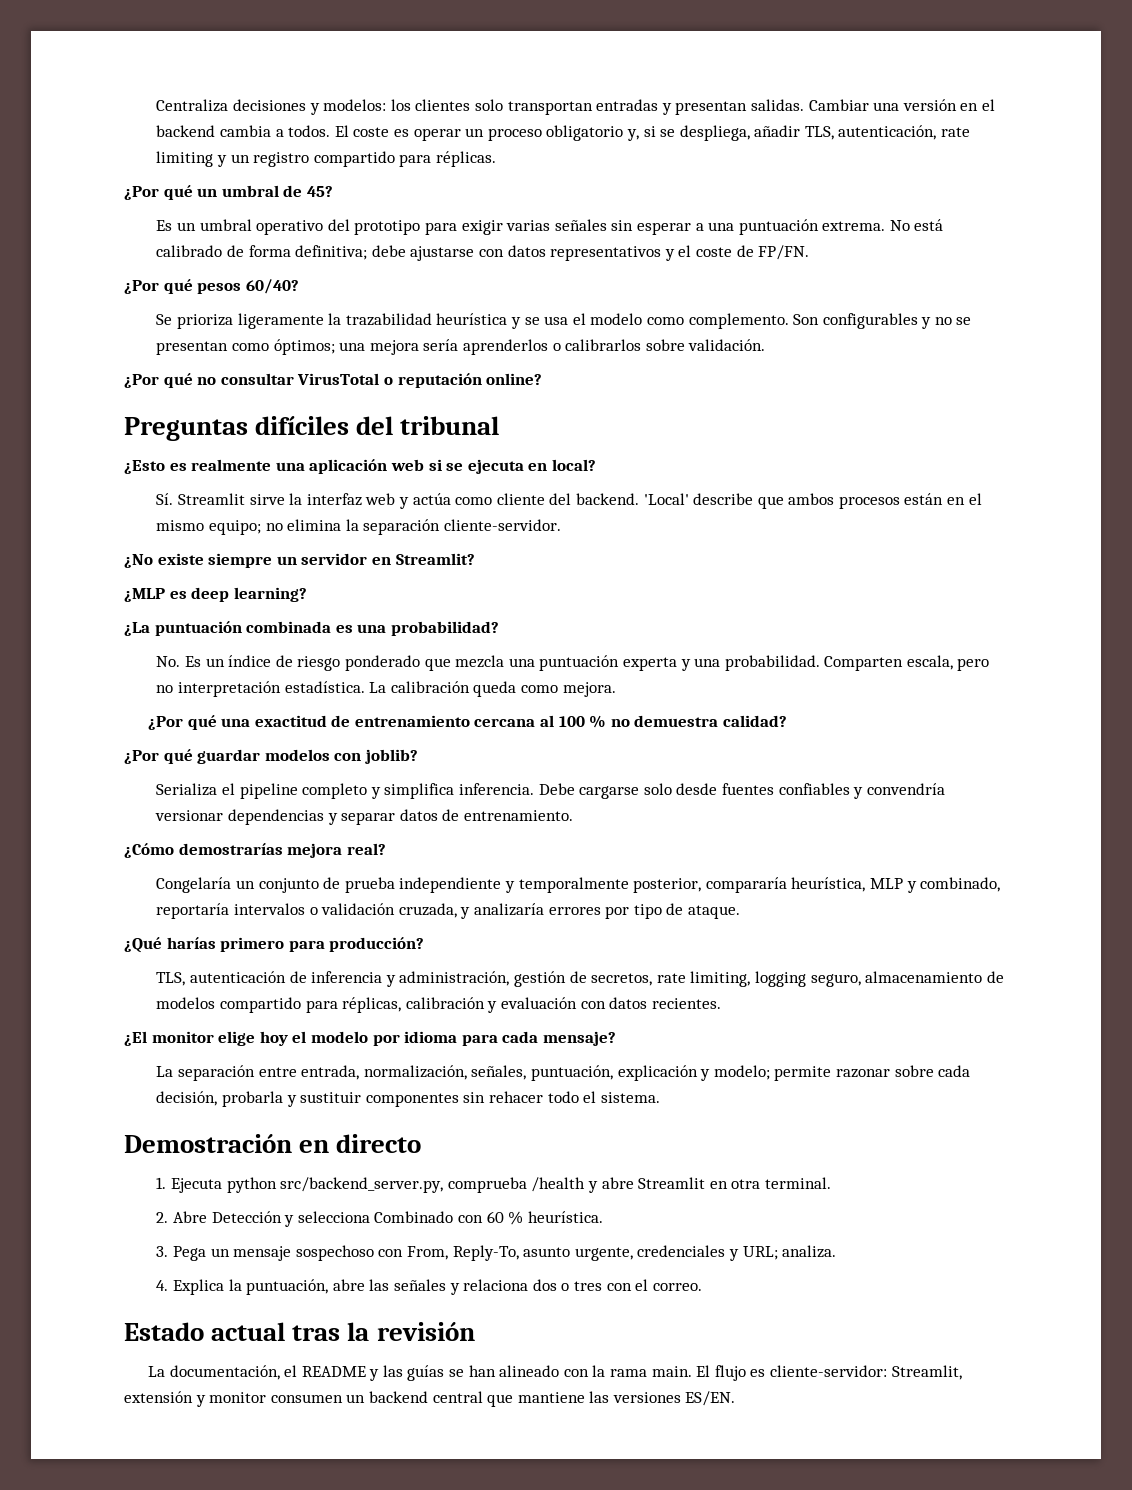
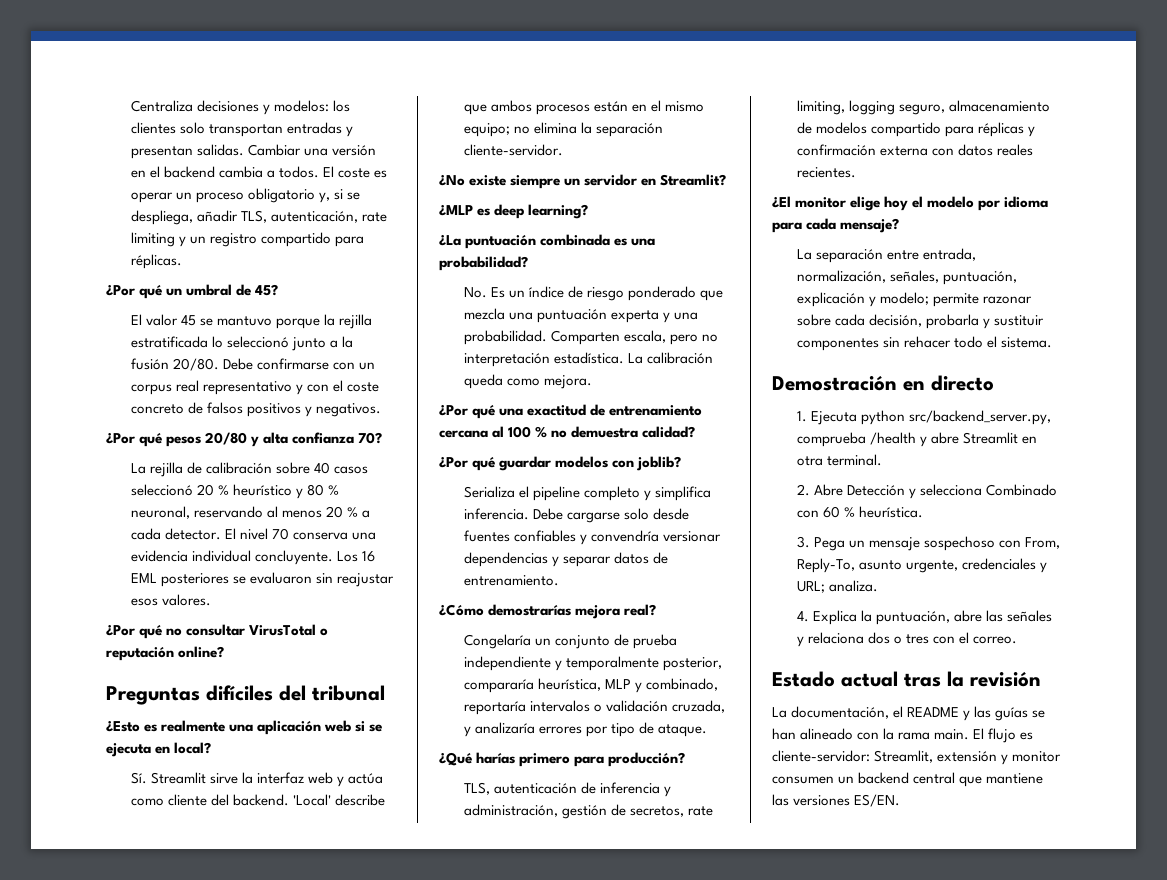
[156,219,944,235] [156,245,810,261] [124,279,299,294] [156,313,972,329] [156,339,766,355] Es un umbral operativo del prototipo para exigir varias señales sin esperar a una puntuación extrema. No está calibrado de forma definitiva; debe ajustarse con datos representativos y el coste de FP/FN. // ¿Por qué pesos 60/40? // Se prioriza ligeramente la trazabilidad heurística y se usa el modelo como complemento. Son configurables y no se presentan como óptimos; una mejora sería aprenderlos o calibrarlos sobre validación. -> [131,314,373,329] [131,336,354,351] [131,358,376,371] [131,380,380,395] [131,402,382,417] [106,432,383,447] [131,462,369,477] [131,484,340,499] [131,506,371,519] [131,528,377,540] [131,550,376,565] [131,572,395,587] [131,594,212,606] El valor 45 se mantuvo porque la rejilla estratificada lo seleccionó junto a la fusión 20/80. Debe confirmarse con un corpus real representativo y con el coste concreto de falsos positivos y negativos. // ¿Por qué pesos 20/80 y alta confianza 70? // La rejilla de calibración sobre 40 casos seleccionó 20 % heurístico y 80 % neuronal, reservando al menos 20 % a cada detector. El nivel 70 conserva una evidencia individual concluyente. Los 16 EML posteriores se evaluaron sin reajustar esos valores.
[342,997,648,1013] réplicas, calibración y evaluación con datos -> [978,122,1036,137] [797,144,1034,156] réplicas y confirmación externa con datos reales

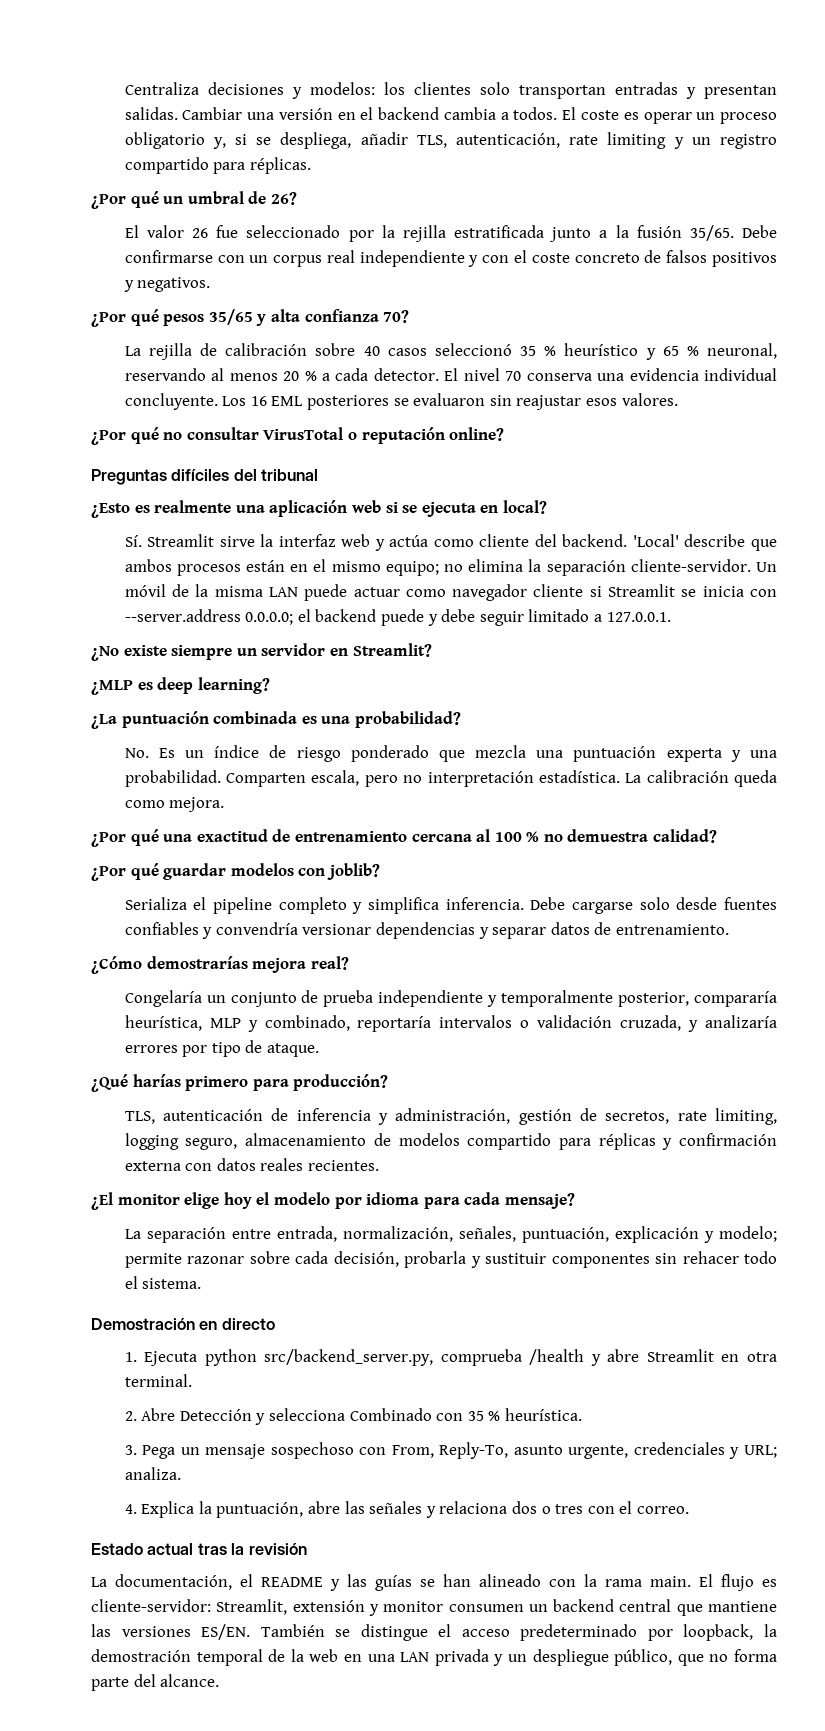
[255,284,279,296] 45? -> [270,192,297,205] 26?
[181,315,321,329] 45 se mantuvo porque -> [192,225,374,242] 26 fue seleccionado por
[212,336,290,348] lo seleccionó -> (545, 231) none
[173,358,220,371] 20/80. -> [689,225,734,241] 35/65.
[203,381,293,395] representativo -> [359,250,465,267] independiente
[205,432,248,445] 20/80 -> [208,309,253,325] 35/65
[197,484,215,496] 20 -> [520,346,537,356] 35
[307,484,325,496] 80 -> [662,346,679,356] 65
(564, 150) none -> [756,562,777,572] [124,584,777,601] [124,609,671,626] Un móvil de la misma LAN puede actuar como navegador cliente si Streamlit se inicia con --server.address 0.0.0.0; el backend puede y debe seguir limitado a 127.0.0.1.
[823,506,841,518] 60 -> [467,1411,484,1421] 35
(901, 800) none -> [260,1624,777,1641] [91,1649,778,1666] [91,1674,220,1691] También se distingue el acceso predeterminado por loopback, la demostración temporal de la web en una LAN privada y un despliegue público, que no forma parte del alcance.

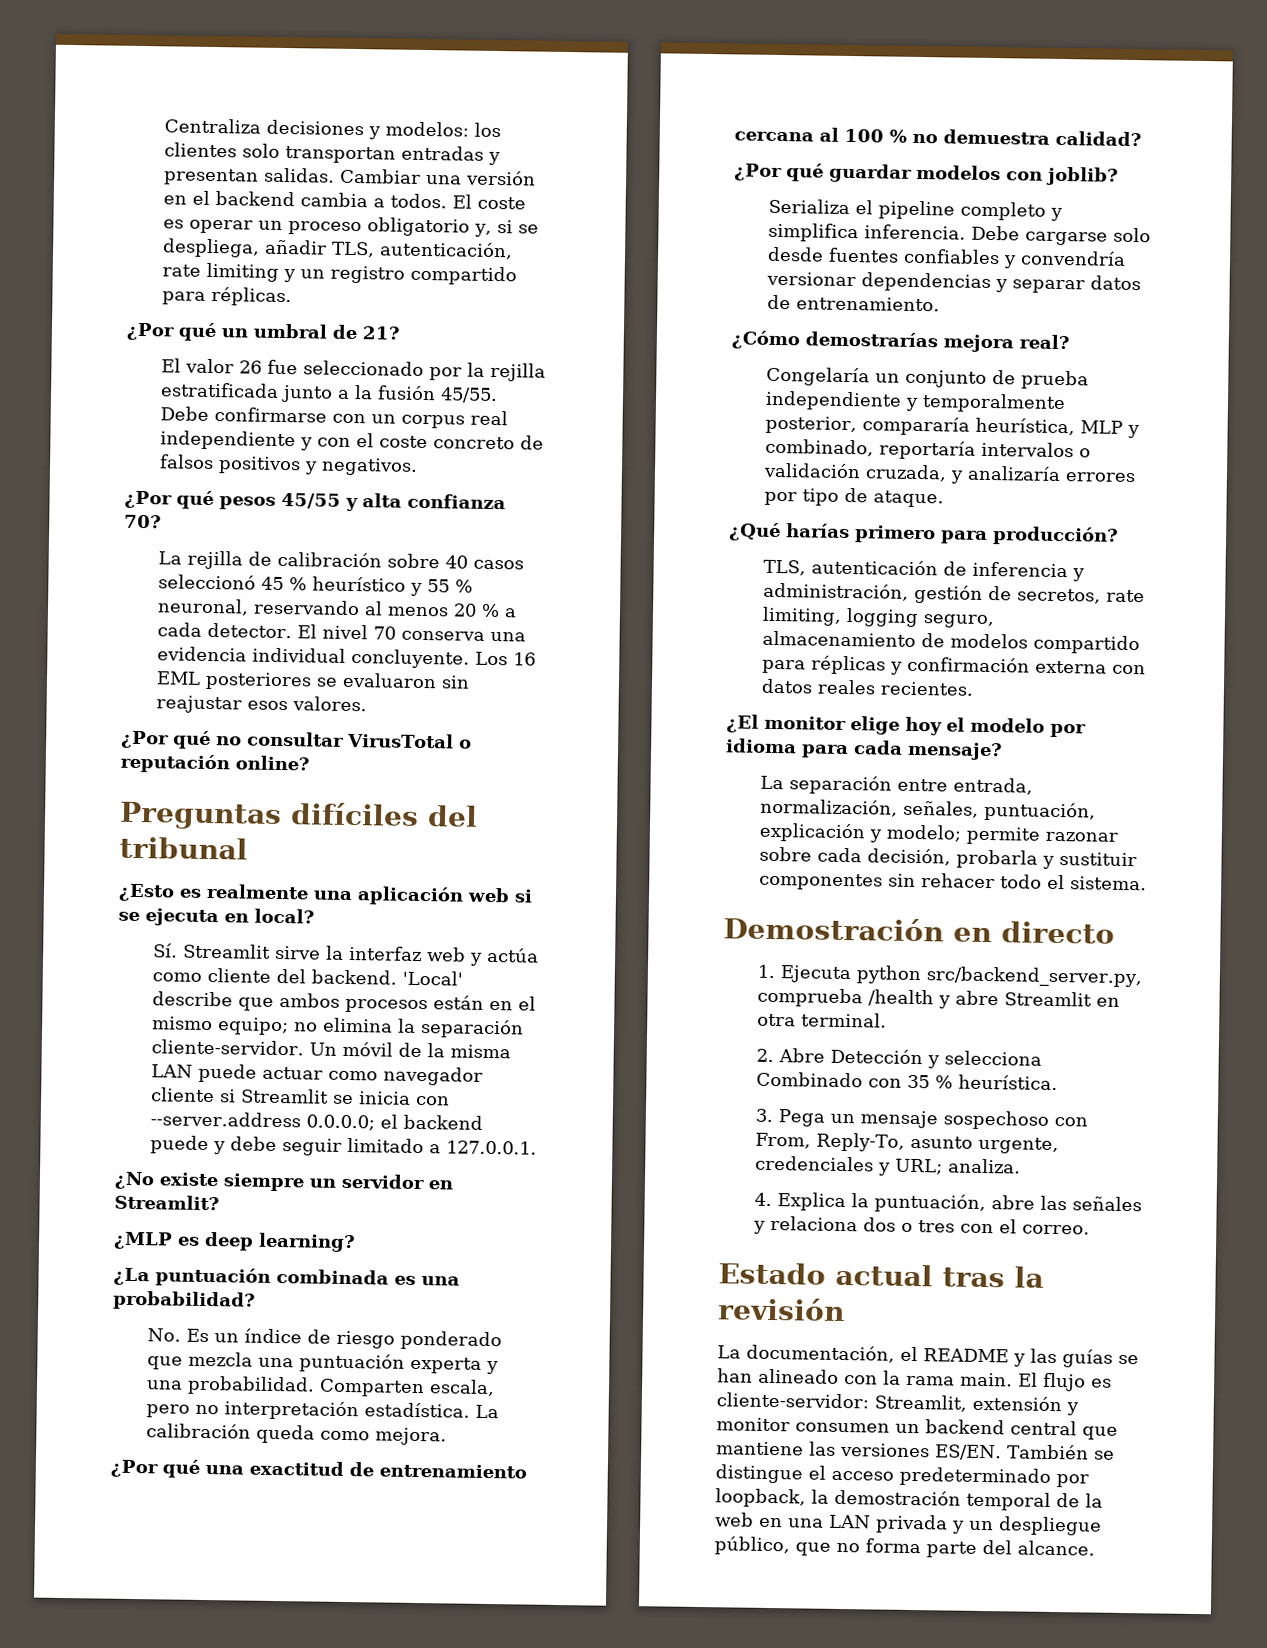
[270,192,297,205] 26? -> [362,326,401,340] 21?
[689,225,734,241] 35/65. -> [439,387,498,404] 45/55.
[208,309,253,325] 35/65 -> [281,492,341,509] 45/55
[520,346,537,356] 35 -> [260,576,284,591] 45
[662,346,679,356] 65 -> [426,579,450,593] 55

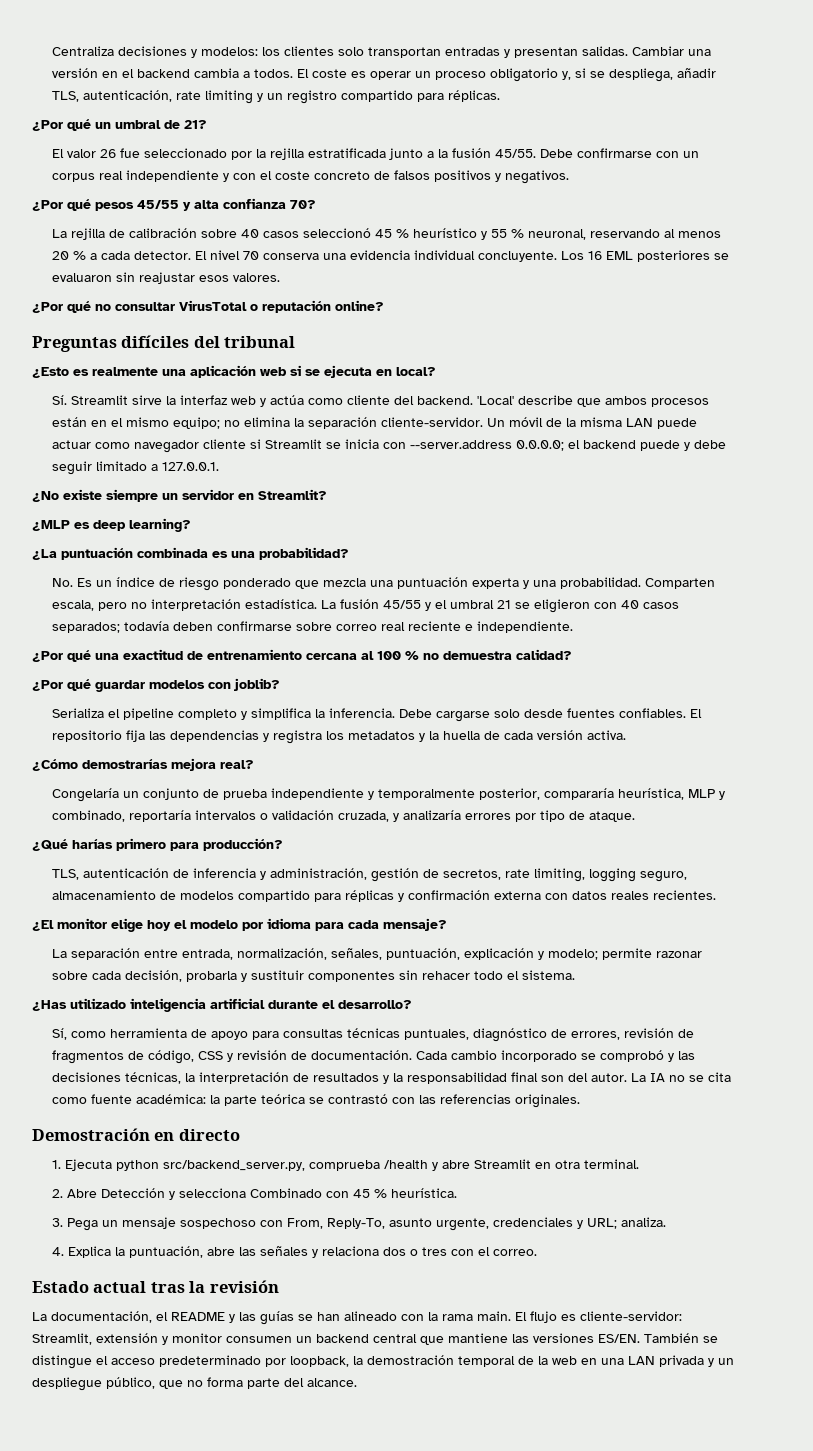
[145,1423,447,1446] calibración queda como mejora. -> [339,599,679,613] [51,621,573,633] fusión 45/55 y el umbral 21 se eligieron con 40 casos separados; todavía deben confirmarse sobre correo real reciente e independiente.
(859, 232) none -> [314,709,325,718] la
[902,248,1126,269] [765,271,1141,294] [766,294,940,312] confiables y convendría versionar dependencias y separar datos de entrenamiento. -> [618,708,702,718] [51,730,626,744] confiables. El repositorio fija las dependencias y registra los metadatos y la huella de cada versión activa.
(1147, 883) none -> [32,998,412,1012] [51,1028,694,1042] [51,1050,695,1064] [51,1072,731,1084] [51,1094,580,1108] // ¿Has utilizado inteligencia artificial durante el desarrollo? // Sí, como herramienta de apoyo para consultas técnicas puntuales, diagnóstico de errores, revisión de fragmentos de código, CSS y revisión de documentación. Cada cambio incorporado se comprobó y las decisiones técnicas, la interpretación de resultados y la responsabilidad final son del autor. La IA no se cita como fuente académica: la parte teórica se contrastó con las referencias originales.
[906,1074,930,1089] 35 -> [352,1189,370,1198] 45

